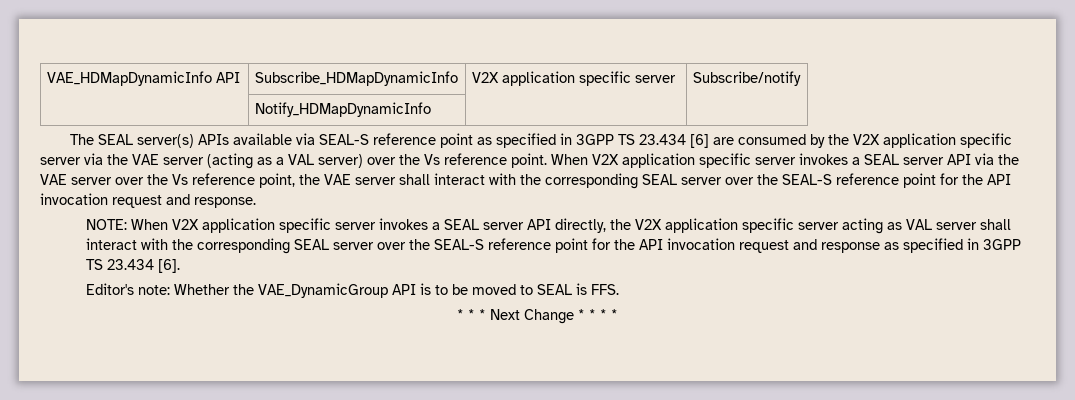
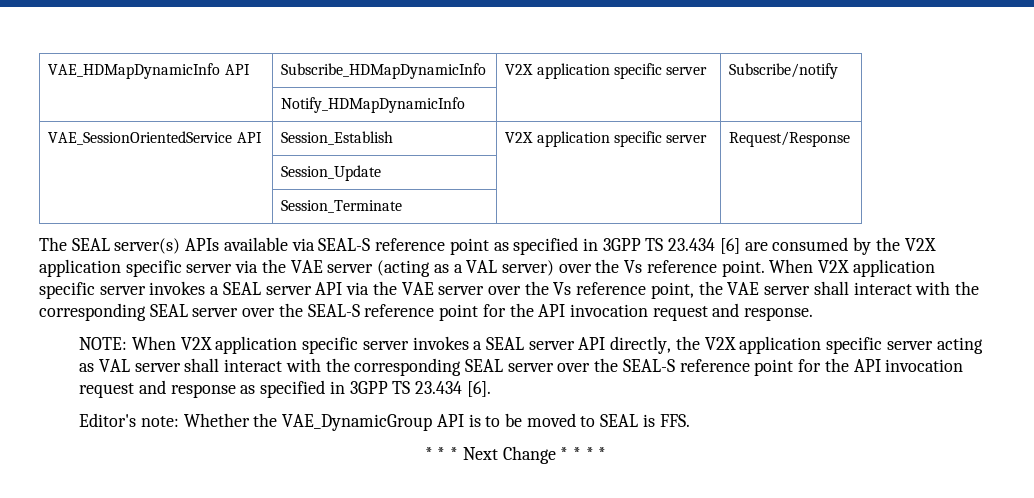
(431, 109) none -> [48,131,262,145] [281,131,394,145] [505,131,708,147] [729,131,851,147] [281,165,382,181] [281,200,403,213] // VAE_SessionOrientedService API | Session_Establish | V2X application specific server | Request/Response // | Session_Update | | // | Session_Terminate | |

